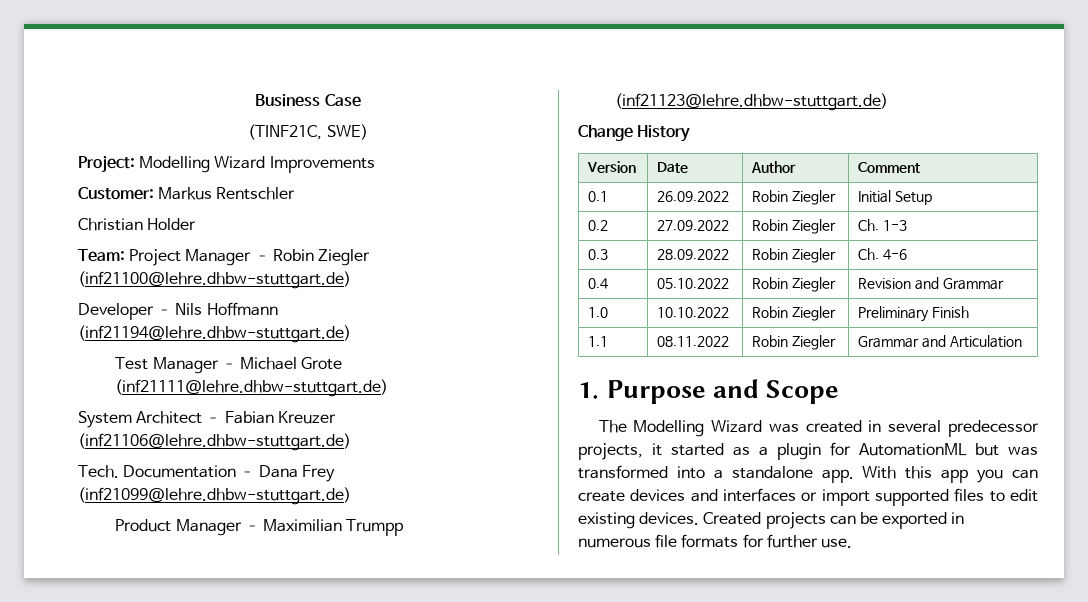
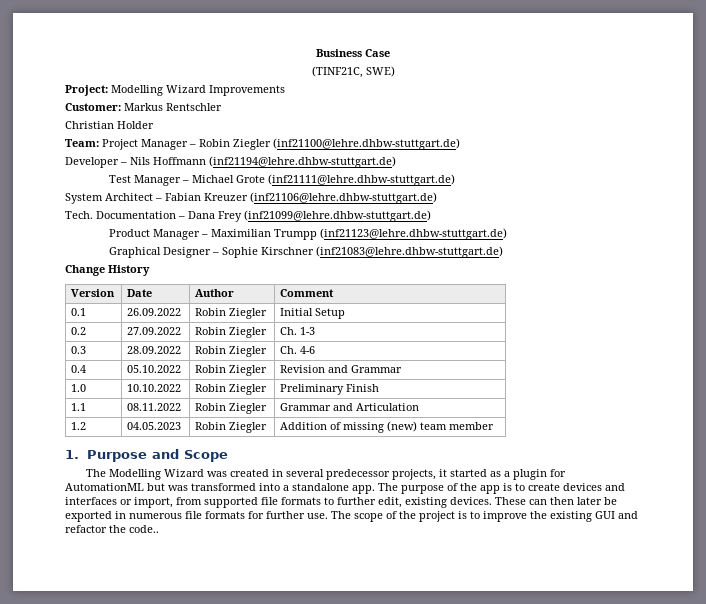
(889, 102) none -> [108,246,503,258] // Graphical Designer – Sophie Kirschner (inf21083@lehre.dhbw-stuttgart.de)
(1022, 341) none -> [71,422,87,430] [127,422,182,430] [195,422,268,433] [280,421,495,433] // 1.2 | 04.05.2023 | Robin Ziegler | Addition of missing (new) team member
[862,466,1038,483] With this app you can -> [378,483,525,494] The purpose of the app is to
[821,488,1038,506] [578,512,856,529] import supported files to edit existing devices. Created projects can -> [134,497,602,508] import, from supported file formats to further edit, existing devices. These can then later
(852, 543) none -> [331,511,638,522] [65,525,159,533] The scope of the project is to improve the existing GUI and refactor the code..

